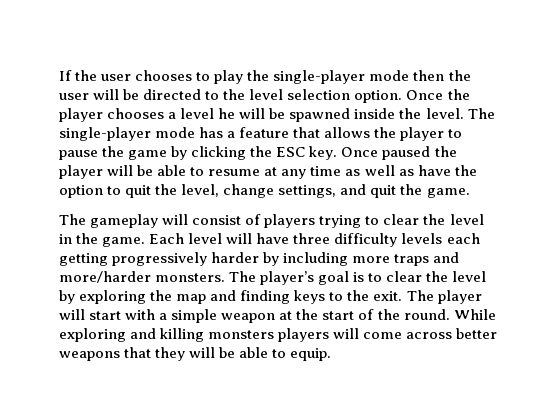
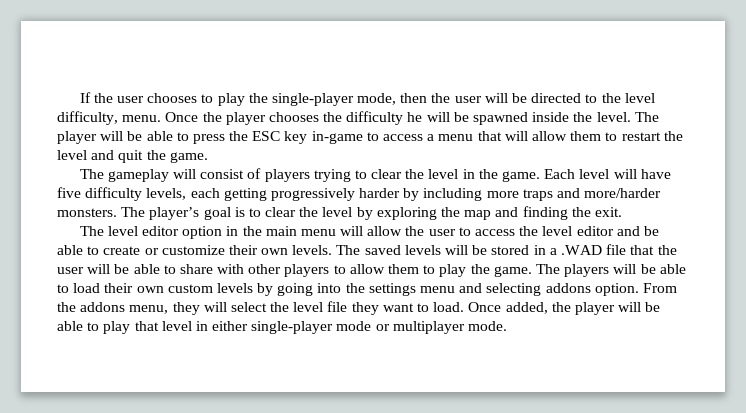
[369,70,410,81] mode -> [357,93,397,105] mode,
[287,89,403,103] selection option. -> [57,111,162,125] difficulty, menu.
[168,108,215,119] a level -> [323,111,404,125] the difficulty
[59,127,463,141] [59,146,457,160] [59,165,477,179] [59,184,337,198] single-player mode has a feature that allows the player to pause the game by clicking the ESC key. Once paused the player will be able to resume at any time as well as have the option to quit the level, change settings, -> [57,131,683,144] [57,150,87,160] player will be able to press the ESC key in-game to access a menu that will allow them to restart the level
[293,233,443,247] three difficulty levels -> [57,187,187,201] five difficulty levels,
[294,290,344,304] keys to -> (568, 213) none
[406,290,482,304] [59,309,496,323] [59,328,498,342] [59,347,332,361] The player will start with a simple weapon at the start of the round. While exploring and killing monsters players will come across better weapons that they will be able to equip. -> [79,226,659,239] [57,244,677,255] [57,264,686,277] [57,283,677,296] [57,301,661,315] [57,321,508,334] // The level editor option in the main menu will allow the user to access the level editor and be able to create or customize their own levels. The saved levels will be stored in a .WAD file that the user will be able to share with other players to allow them to play the game. The players will be able to load their own custom levels by going into the settings menu and selecting addons option. From the addons menu, they will select the level file they want to load. Once added, the player will be able to play that level in either single-player mode or multiplayer mode.

